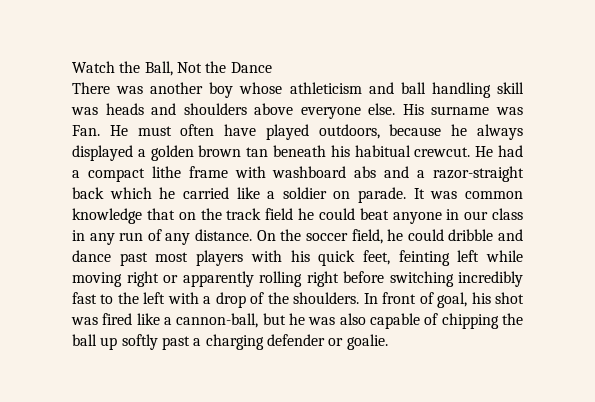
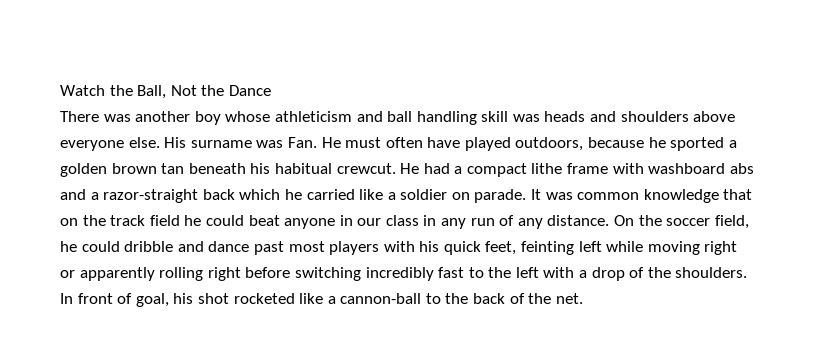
[476,124,523,140] [72,145,133,161] always displayed -> [670,137,725,151] sported
[71,313,523,329] [72,334,388,350] was fired like a cannon-ball, but he was also capable of chipping the ball up softly past a charging defender or goalie. -> [233,293,583,304] rocketed like a cannon-ball to the back of the net.

